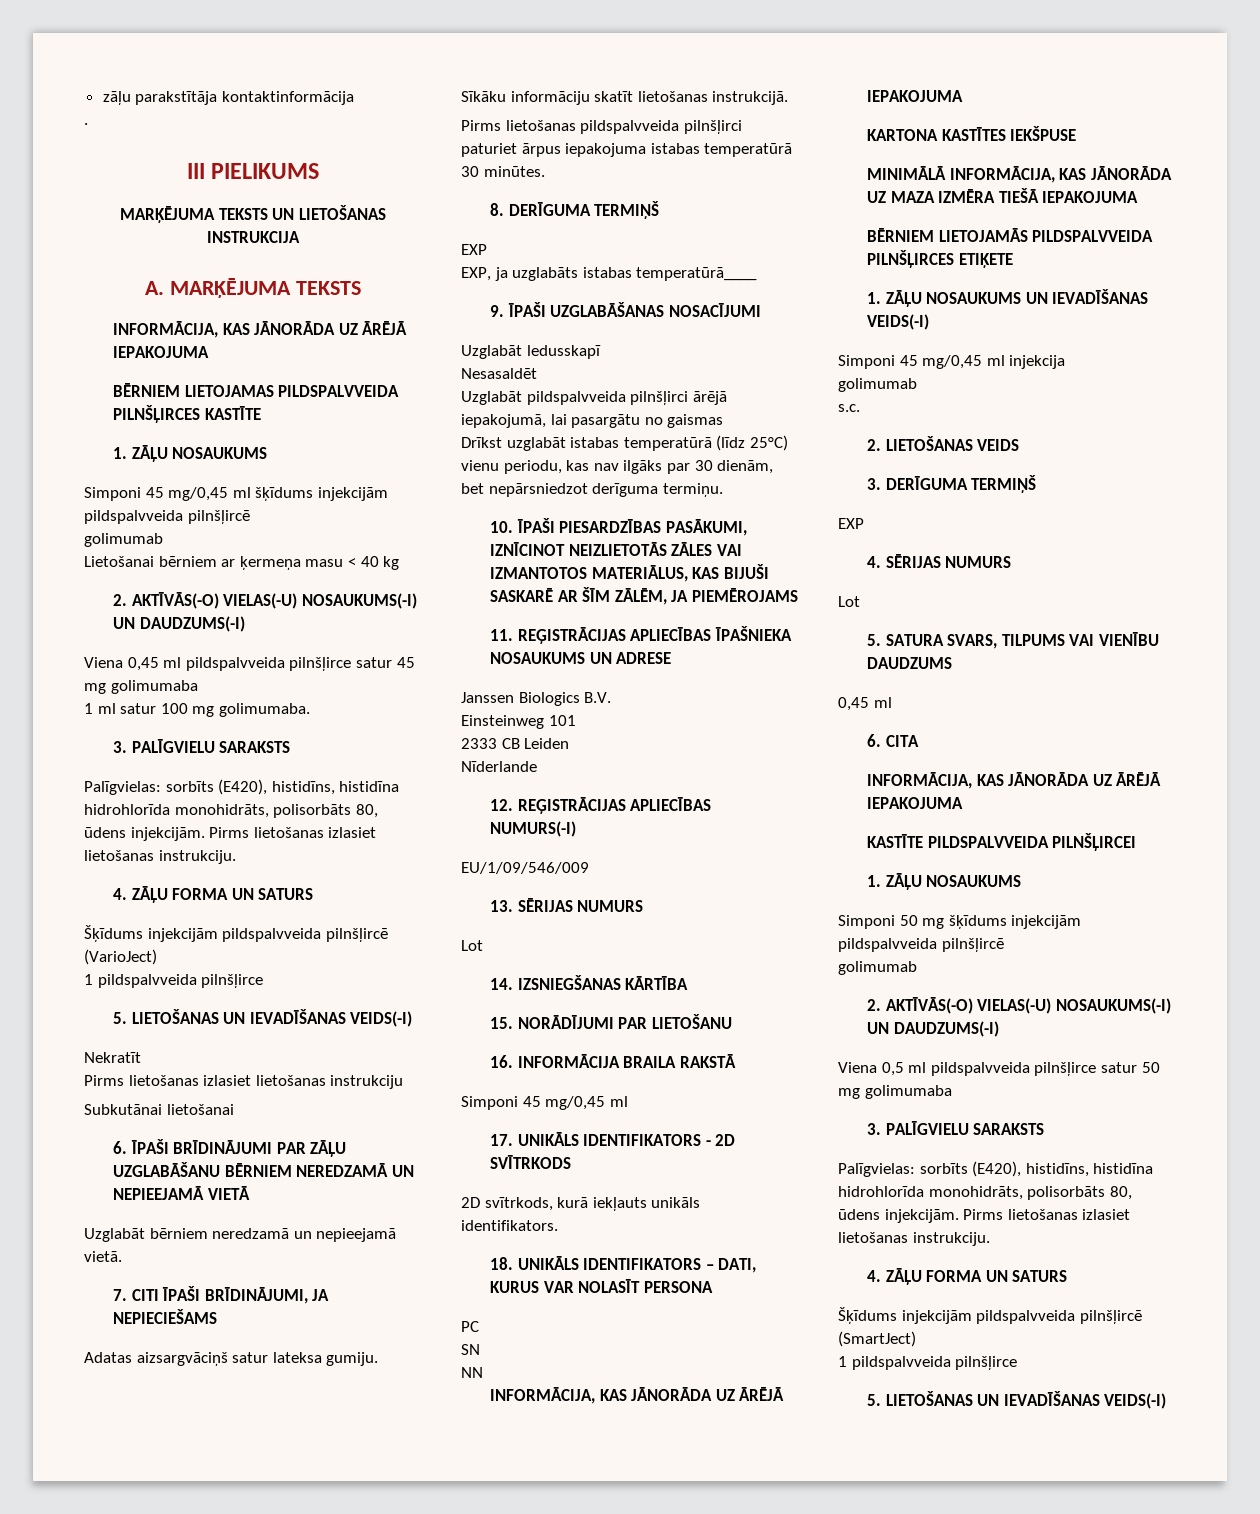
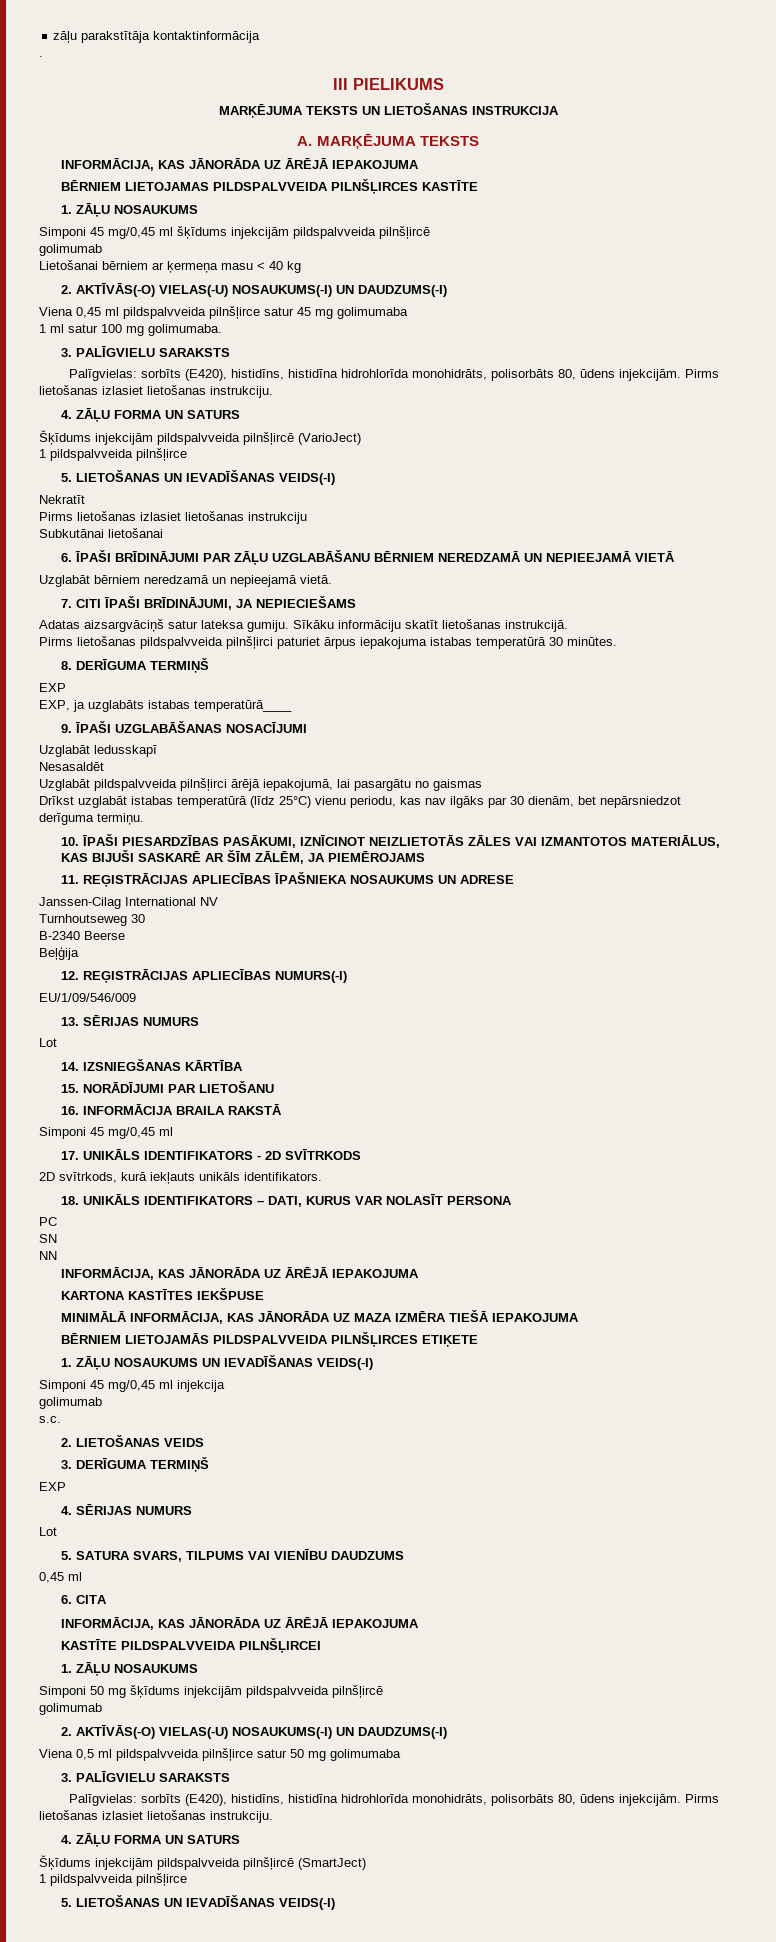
[461,692,612,706] [461,715,576,729] [461,738,570,749] [461,761,537,772] Janssen Biologics B.V. // Einsteinweg 101 // 2333 CB Leiden // Nīderlande -> [39,897,218,909] [39,914,145,926] [39,931,125,940] [39,946,79,960] Janssen-Cilag International NV // Turnhoutseweg 30 // B-2340 Beerse // Beļģija

